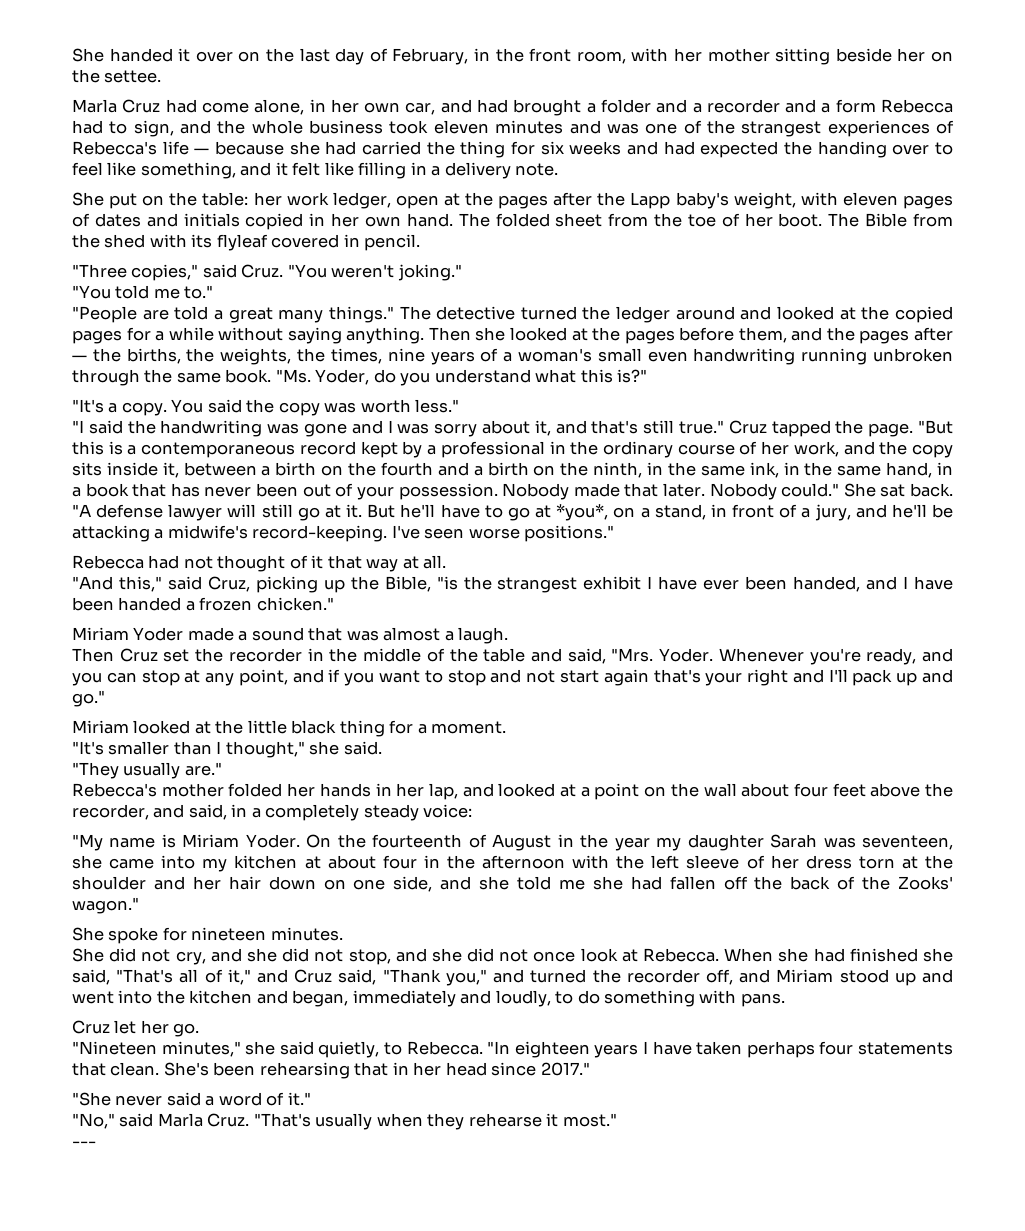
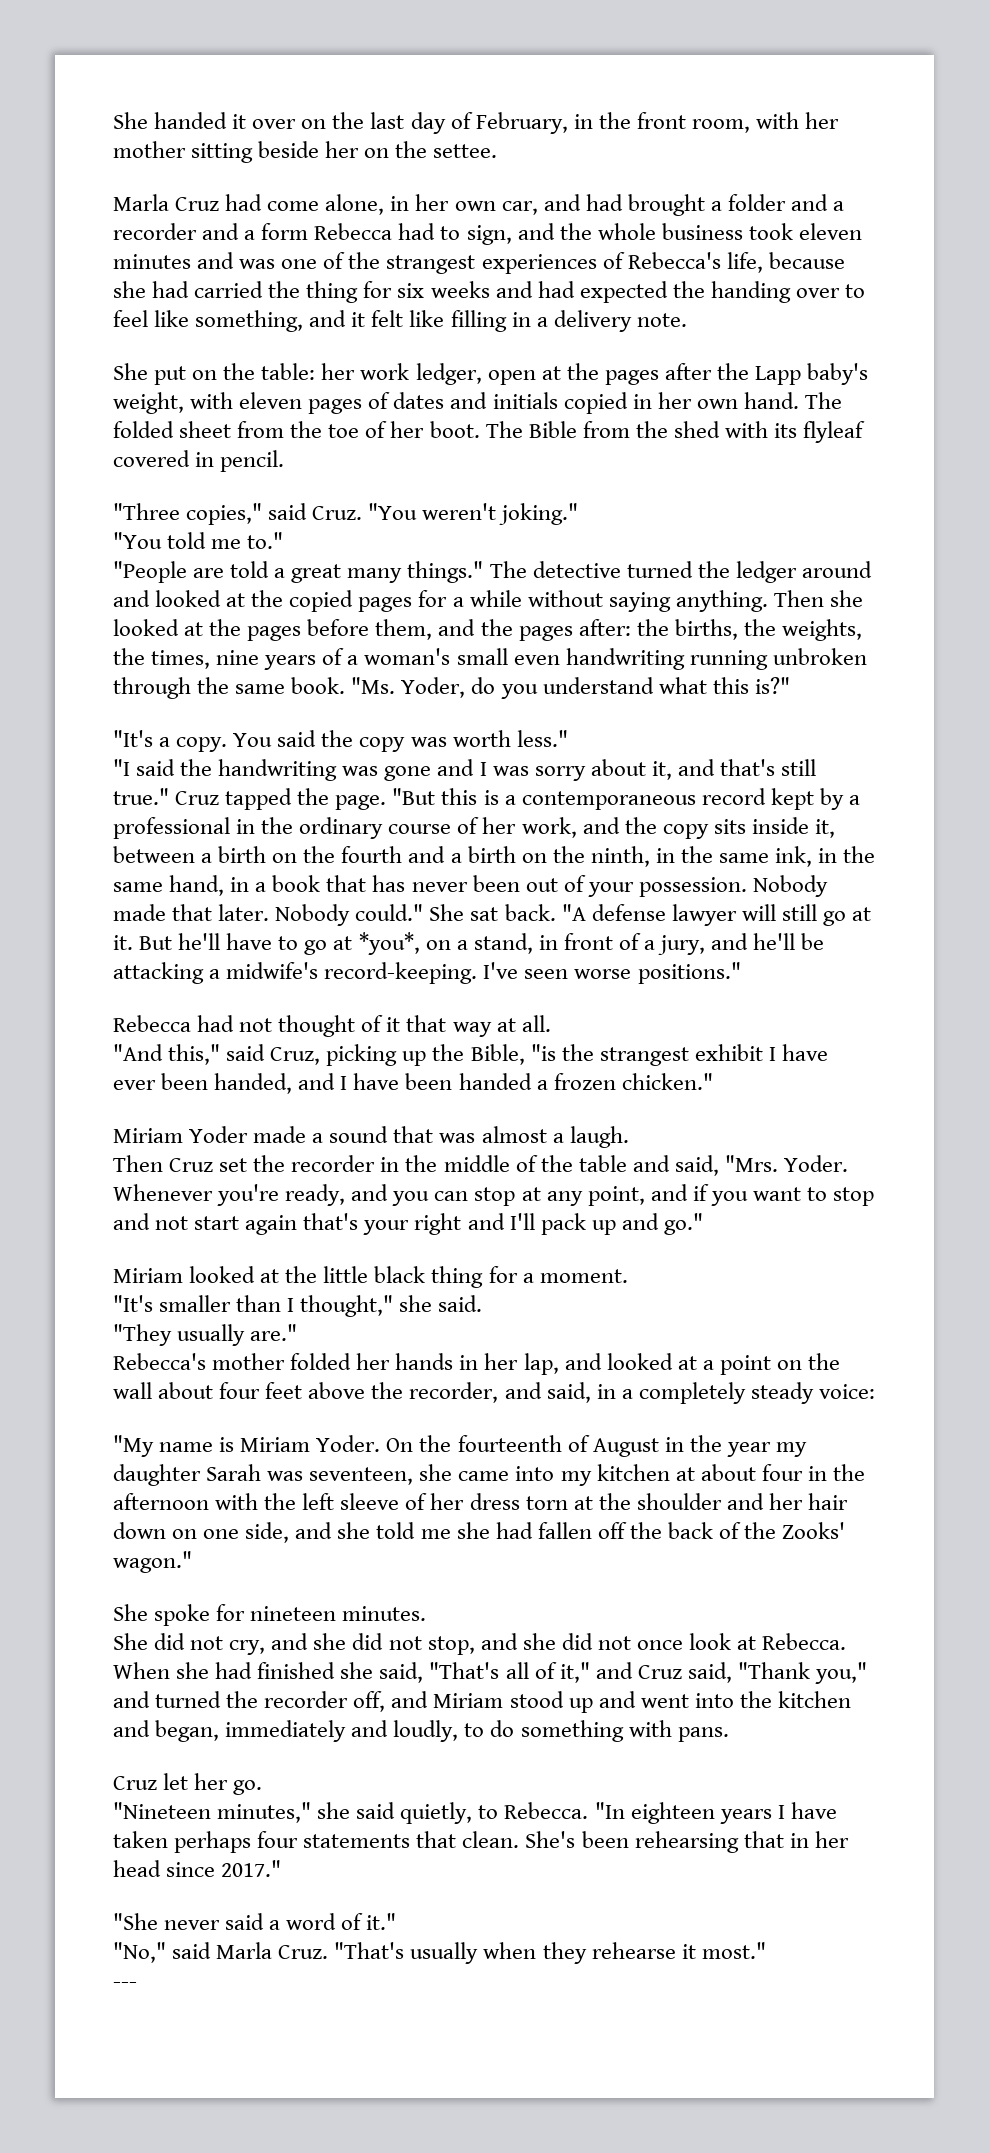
[162,141,210,155] life — -> [726,252,763,273] life,
[913,327,953,341] [72,355,87,361] after — -> [578,619,631,636] after:

